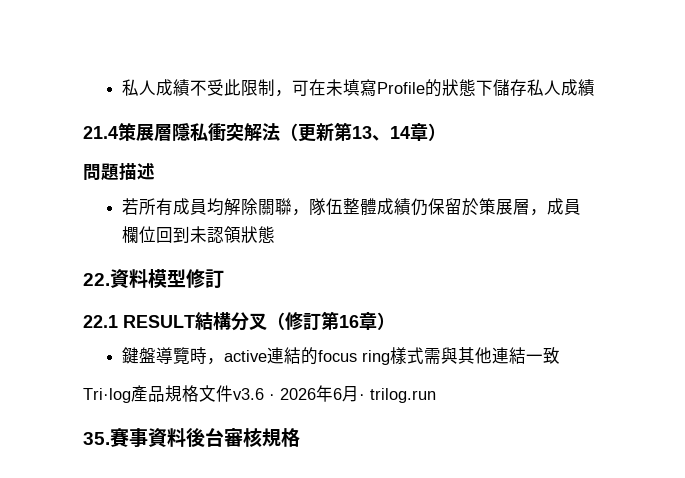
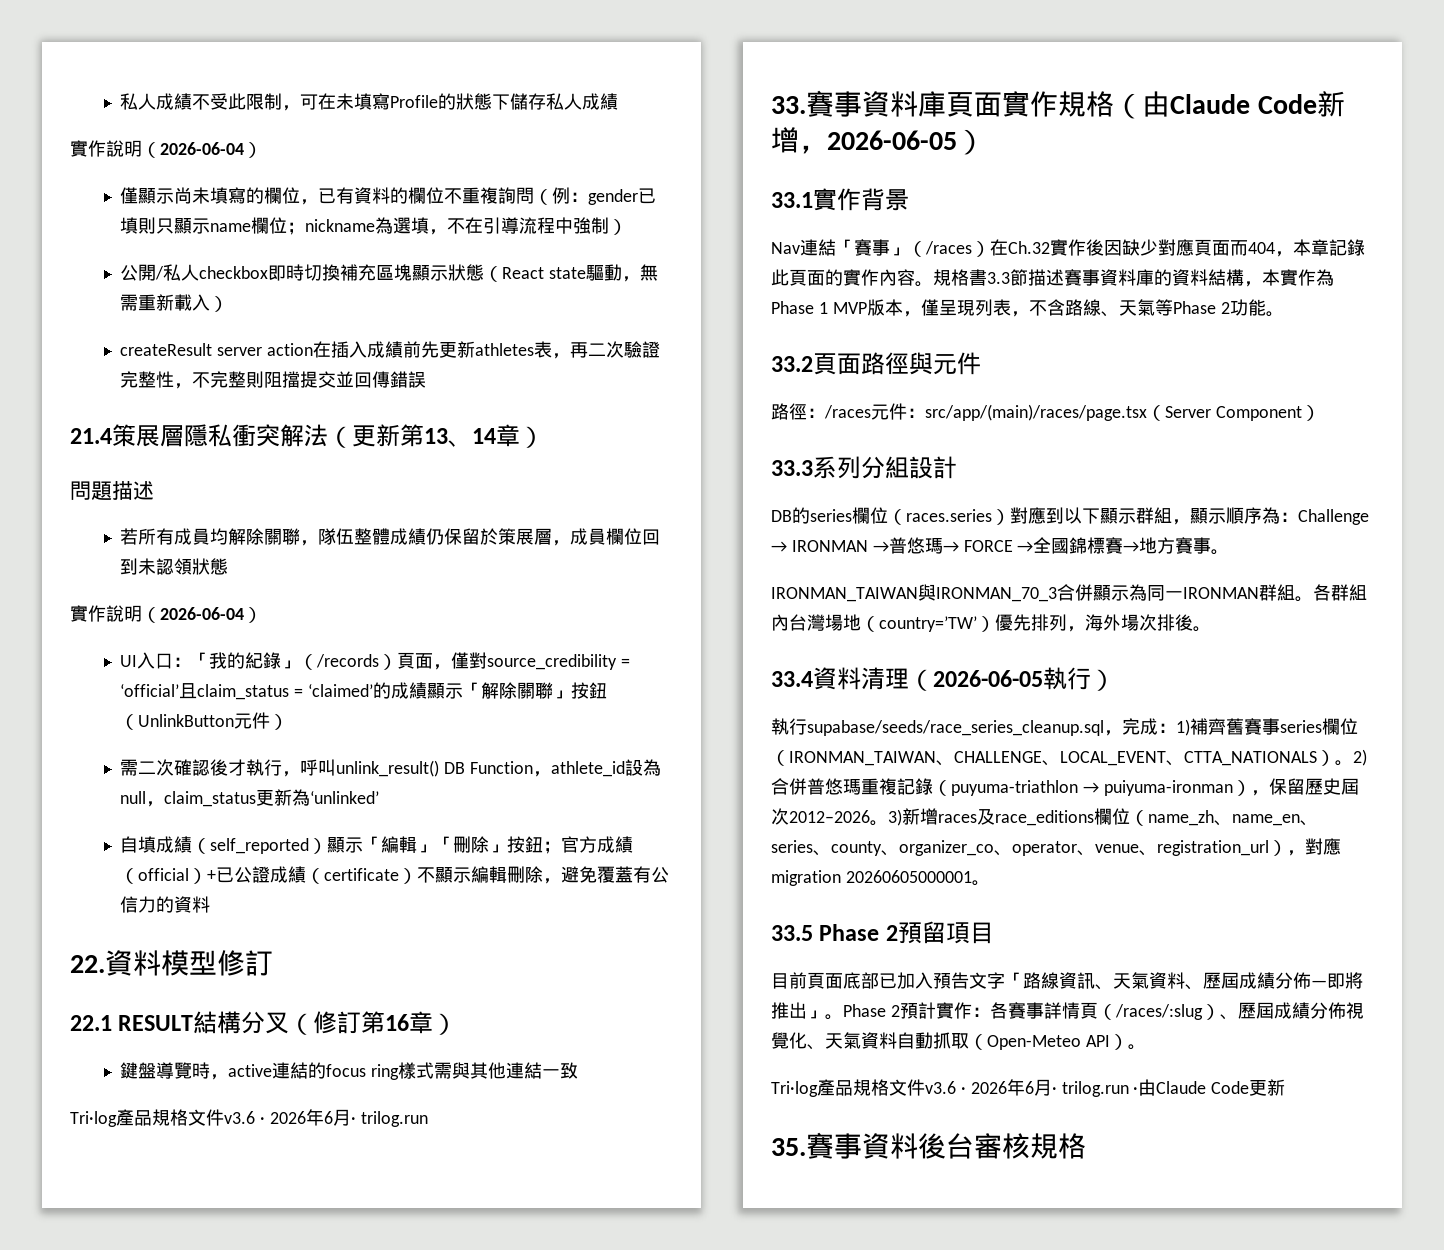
(595, 87) none -> [70,140,262,158] [120,187,657,205] [120,217,628,235] [120,264,659,282] [120,294,229,312] [120,341,661,359] [120,371,427,389] // 實作說明（2026-06-04） // 僅顯示尚未填寫的欄位，已有資料的欄位不重複詢問（例：gender已填則只顯示name欄位；nickname為選填，不在引導流程中強制） // 公開/私人checkbox即時切換補充區塊顯示狀態（React state驅動，無需重新載入） // createResult server action在插入成績前先更新athletes表，再二次驗證完整性，不完整則阻擋提交並回傳錯誤
(275, 234) none -> [70,605,262,623] [120,652,631,670] [120,682,608,700] [120,712,289,730] [120,759,662,777] [120,789,380,807] [120,836,634,854] [120,866,670,884] [120,896,211,913] // 實作說明（2026-06-04） // UI入口：「我的紀錄」（/records）頁面，僅對source_credibility = ‘official’且claim_status = ‘claimed’的成績顯示「解除關聯」按鈕（UnlinkButton元件） // 需二次確認後才執行，呼叫unlink_result() DB Function，athlete_id設為null，claim_status更新為‘unlinked’ // 自填成績（self_reported）顯示「編輯」「刪除」按鈕；官方成績（official）+已公證成績（certificate）不顯示編輯刪除，避免覆蓋有公信力的資料
(436, 395) none -> [771,90,1345,119] [771,127,985,155] [771,188,909,211] [771,239,1365,257] [771,269,1334,287] [771,299,1284,317] [771,352,981,375] [771,403,1320,421] [771,456,957,479] [771,507,1369,525] [771,537,1230,555] [771,584,1367,602] [771,614,1211,632] [771,667,1115,691] [771,718,1358,736] [771,749,1367,766] [771,778,1359,796] [771,808,1318,826] [771,838,1341,856] [771,870,990,886] [771,921,994,944] [771,972,1363,990] [771,1002,1364,1020] [771,1032,1146,1050] [771,1079,1286,1097] // 33.賽事資料庫頁面實作規格（由Claude Code新增，2026-06-05） // 33.1實作背景 // Nav連結「賽事」（/races）在Ch.32實作後因缺少對應頁面而404，本章記錄此頁面的實作內容。規格書3.3節描述賽事資料庫的資料結構，本實作為Phase 1 MVP版本，僅呈現列表，不含路線、天氣等Phase 2功能。 // 33.2頁面路徑與元件 // 路徑：/races元件：src/app/(main)/races/page.tsx（Server Component） // 33.3系列分組設計 // DB的series欄位（races.series）對應到以下顯示群組，顯示順序為：Challenge → IRONMAN →普悠瑪→ FORCE →全國錦標賽→地方賽事。 // IRONMAN_TAIWAN與IRONMAN_70_3合併顯示為同一IRONMAN群組。各群組內台灣場地（country=’TW’）優先排列，海外場次排後。 // 33.4資料清理（2026-06-05執行） // 執行supabase/seeds/race_series_cleanup.sql，完成：1)補齊舊賽事series欄位（IRONMAN_TAIWAN、CHALLENGE、LOCAL_EVENT、CTTA_NATIONALS）。2)合併普悠瑪重複記錄（puyuma-triathlon → puiyuma-ironman），保留歷史屆次2012–2026。3)新增races及race_editions欄位（name_zh、name_en、series、county、organizer_co、operator、venue、registration_url），對應migration 20260605000001。 // 33.5 Phase 2預留項目 // 目前頁面底部已加入預告文字「路線資訊、天氣資料、歷屆成績分佈—即將推出」。Phase 2預計實作：各賽事詳情頁（/races/:slug）、歷屆成績分佈視覺化、天氣資料自動抓取（Open-Meteo API）。 // Tri·log產品規格文件v3.6 · 2026年6月· trilog.run ·由Claude Code更新

